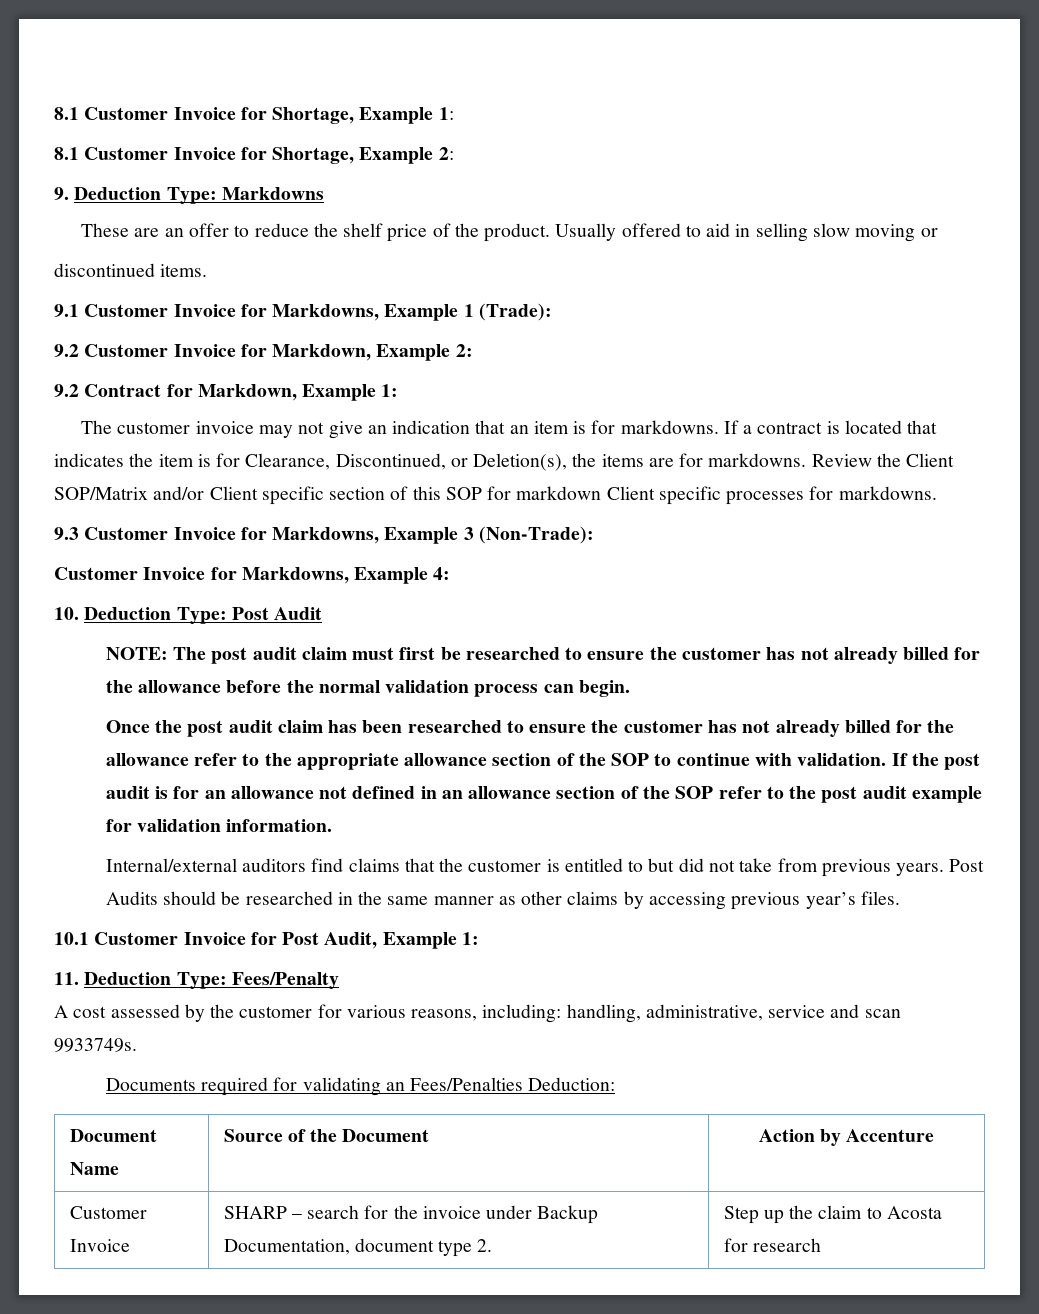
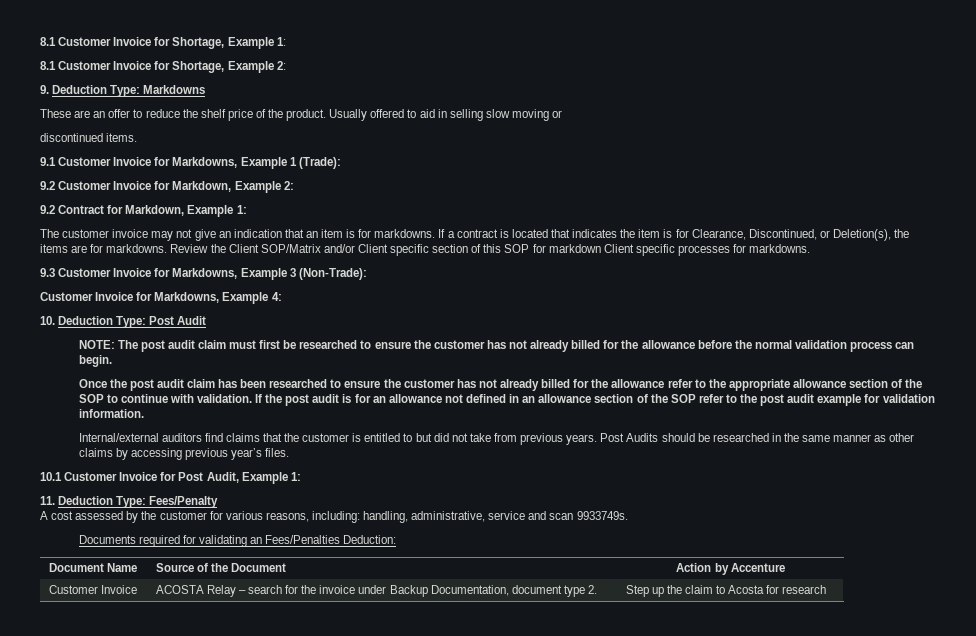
[223,1206,287,1219] SHARP -> [155,585,236,597] ACOSTA Relay

